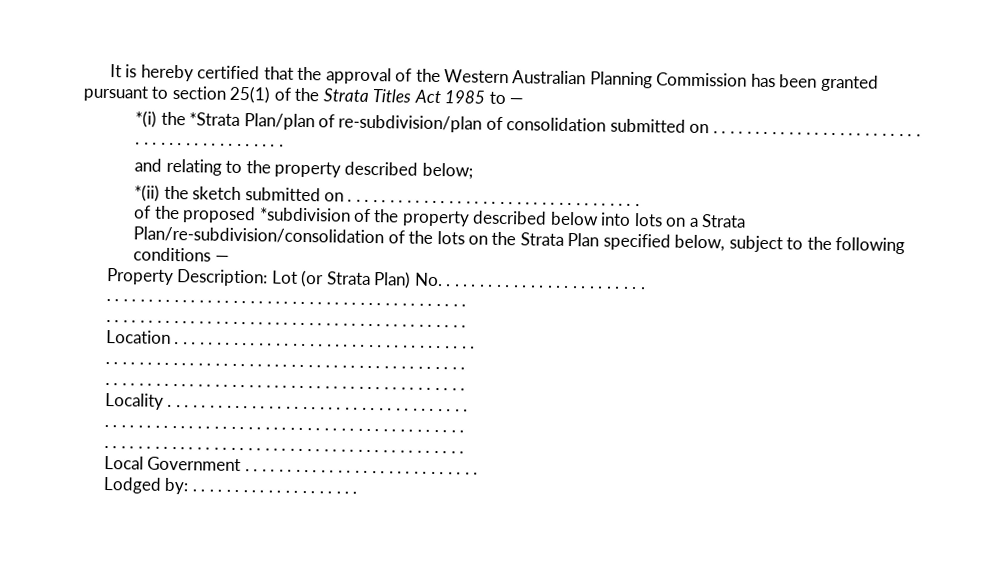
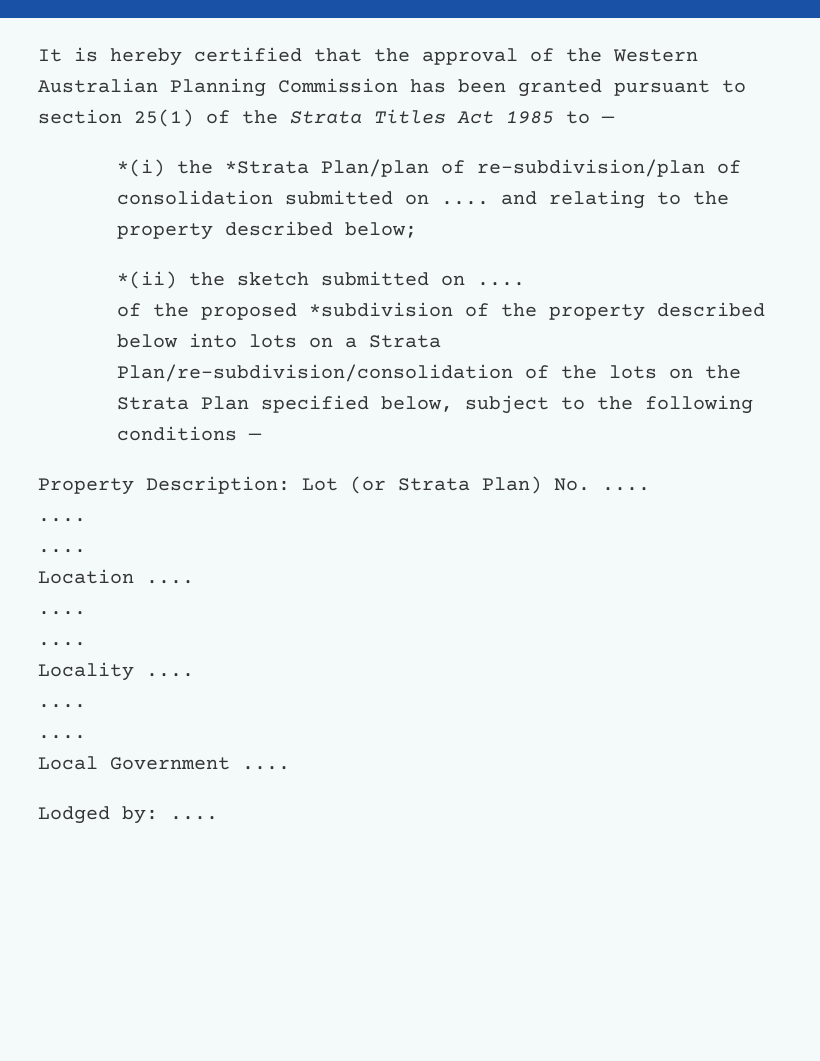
[712,131,921,137] [135,142,284,147] . . . . . . . . . . . . . . . . . . . . . . . . . . . . . . . . . . . . . . . . . . . // -> [440,201,489,205] ....
[347,199,640,207] . . . . . . . . . . . . . . . . . . . . . . . . . . . . . . . . . . . -> [476,282,525,286] ....
[446,284,646,290] [105,298,467,307] [105,319,467,328] [105,329,476,349] [104,361,466,370] [104,382,466,391] [104,392,469,412] [103,424,465,433] [103,445,465,454] [103,455,479,475] [102,476,358,495] . . . . . . . . . . . . . . . . . . . . . . . . // . . . . . . . . . . . . . . . . . . . . . . . . . . . . . . . . . . . . . . . . . . . // . . . . . . . . . . . . . . . . . . . . . . . . . . . . . . . . . . . . . . . . . . . // Location . . . . . . . . . . . . . . . . . . . . . . . . . . . . . . . . . . . . // . . . . . . . . . . . . . . . . . . . . . . . . . . . . . . . . . . . . . . . . . . . // . . . . . . . . . . . . . . . . . . . . . . . . . . . . . . . . . . . . . . . . . . . // Locality . . . . . . . . . . . . . . . . . . . . . . . . . . . . . . . . . . . . // . . . . . . . . . . . . . . . . . . . . . . . . . . . . . . . . . . . . . . . . . . . // . . . . . . . . . . . . . . . . . . . . . . . . . . . . . . . . . . . . . . . . . . . // Local Government . . . . . . . . . . . . . . . . . . . . . . . . . . . . // Lodged by: . . . . . . . . . . . . . . . . . . . . -> [602,487,650,491] [38,518,86,522] [38,549,86,553] [38,569,194,584] [38,611,86,615] [38,642,86,646] [38,662,194,681] [38,704,86,708] [38,735,86,739] [38,756,290,770] [38,806,218,824] .... // .... // .... // Location .... // .... // .... // Locality .... // .... // .... // Local Government .... // Lodged by: ....

